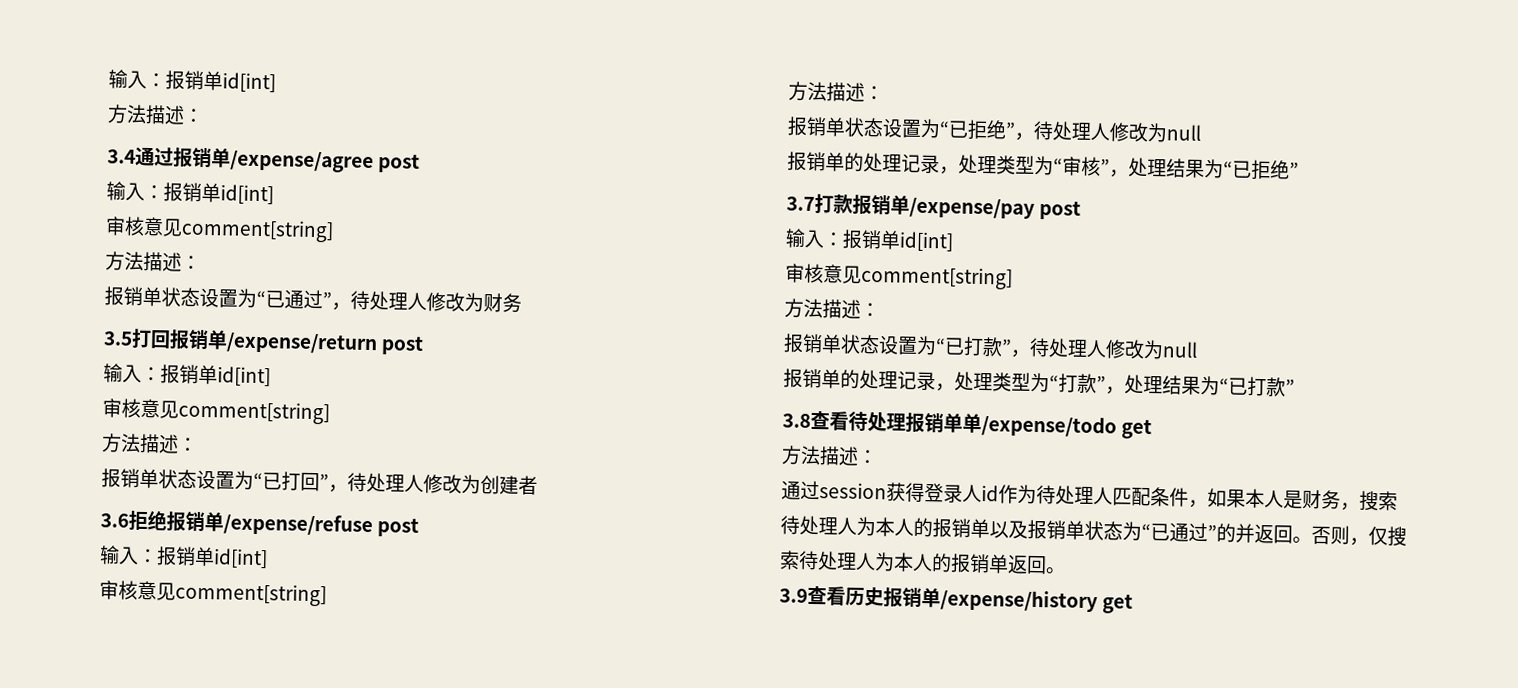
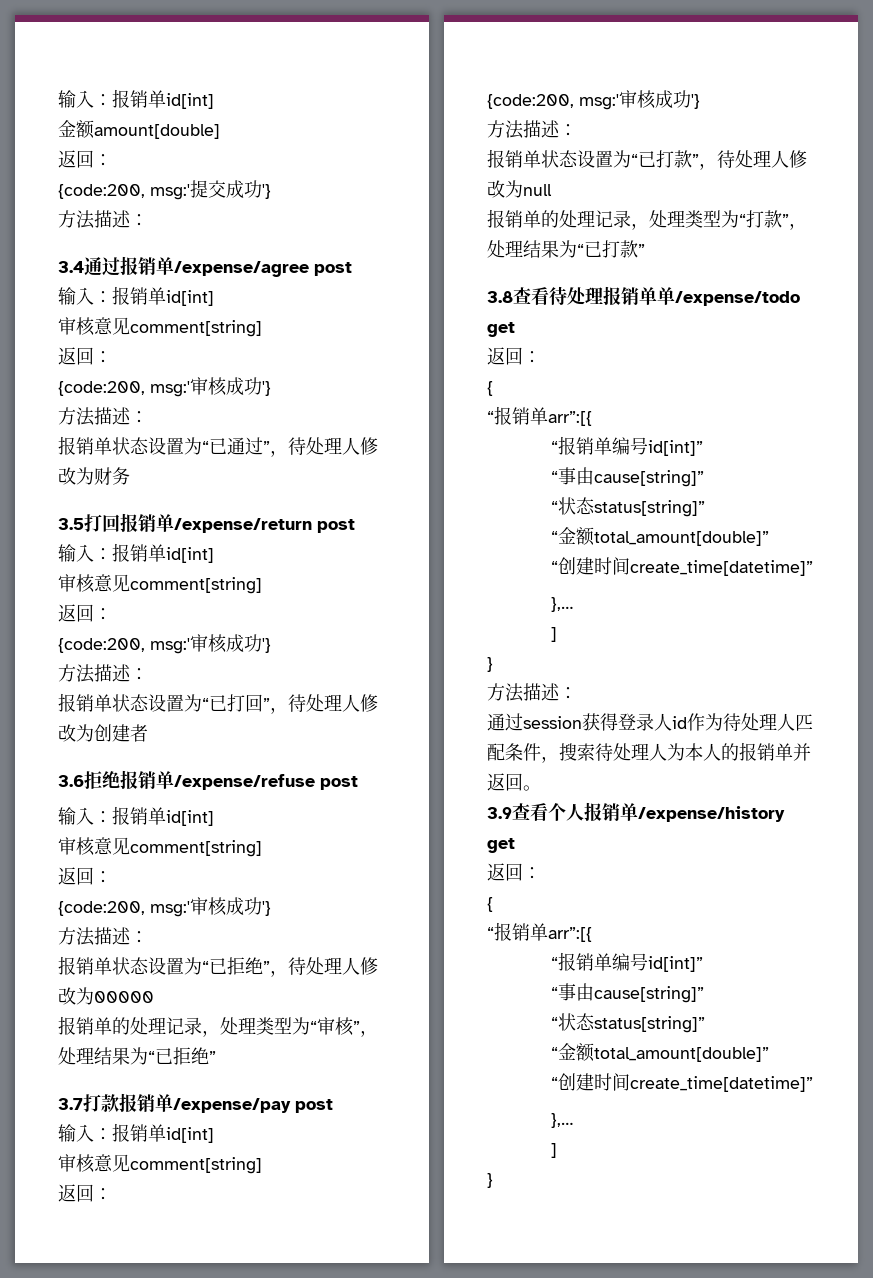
[108,69,276,93] 输入：报销单id[int] -> [58,89,214,109] [58,120,220,139] [58,150,112,168] [58,180,271,200] 输入：报销单id[int] // 金额amount[double] // 返回： // {code:200, msg:'提交成功'}
(334, 230) none -> [58,347,112,365] [58,377,271,397] // 返回： // {code:200, msg:'审核成功'}
(330, 412) none -> [58,604,112,622] [58,634,271,654] // 返回： // {code:200, msg:'审核成功'}
(327, 594) none -> [58,867,112,885] [58,897,271,917] // 返回： // {code:200, msg:'审核成功'}
[1166,124,1202,141] null -> [94,991,154,1003] 00000
(1013, 277) none -> [58,1184,112,1202] [487,90,700,110] // 返回： // {code:200, msg:'审核成功'}
(1153, 429) none -> [487,347,541,365] [487,381,493,396] [487,406,592,426] [551,436,704,456] [551,467,705,487] [551,497,706,517] [551,527,770,546] [551,557,814,576] [551,597,575,612] [551,627,558,642] [487,657,493,672] // 返回： // { // “报销单arr”:[{ // “报销单编号id[int]” // “事由cause[string]” // “状态status[string]” // “金额total_amount[double]” // “创建时间create_time[datetime]” // },… // ] // }
[1207,488,1398,512] [780,515,1407,547] [779,550,1009,574] 如果本人是财务，搜索待处理人为本人的报销单以及报销单状态为“已通过”的并返回。否则，仅搜索待处理人为本人的报销单 -> [559,742,811,761] 搜索待处理人为本人的报销单并
[845,586,884,607] 历史 -> [548,803,584,821] 个人
(1134, 604) none -> [487,863,541,881] [487,897,493,912] [487,922,592,942] [551,952,704,972] [551,983,705,1003] [551,1013,706,1033] [551,1043,770,1062] [551,1073,814,1092] [551,1113,575,1128] [551,1143,558,1158] [487,1173,493,1188] // 返回： // { // “报销单arr”:[{ // “报销单编号id[int]” // “事由cause[string]” // “状态status[string]” // “金额total_amount[double]” // “创建时间create_time[datetime]” // },… // ] // }

